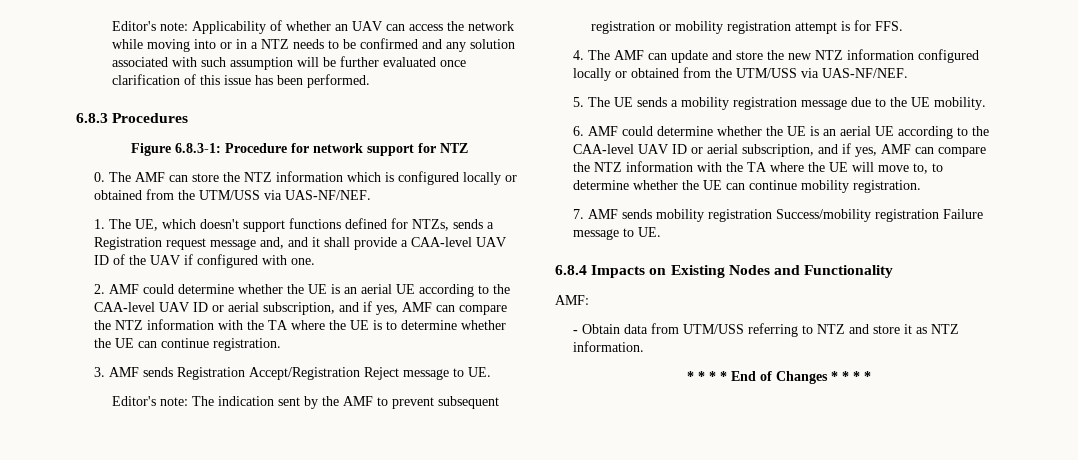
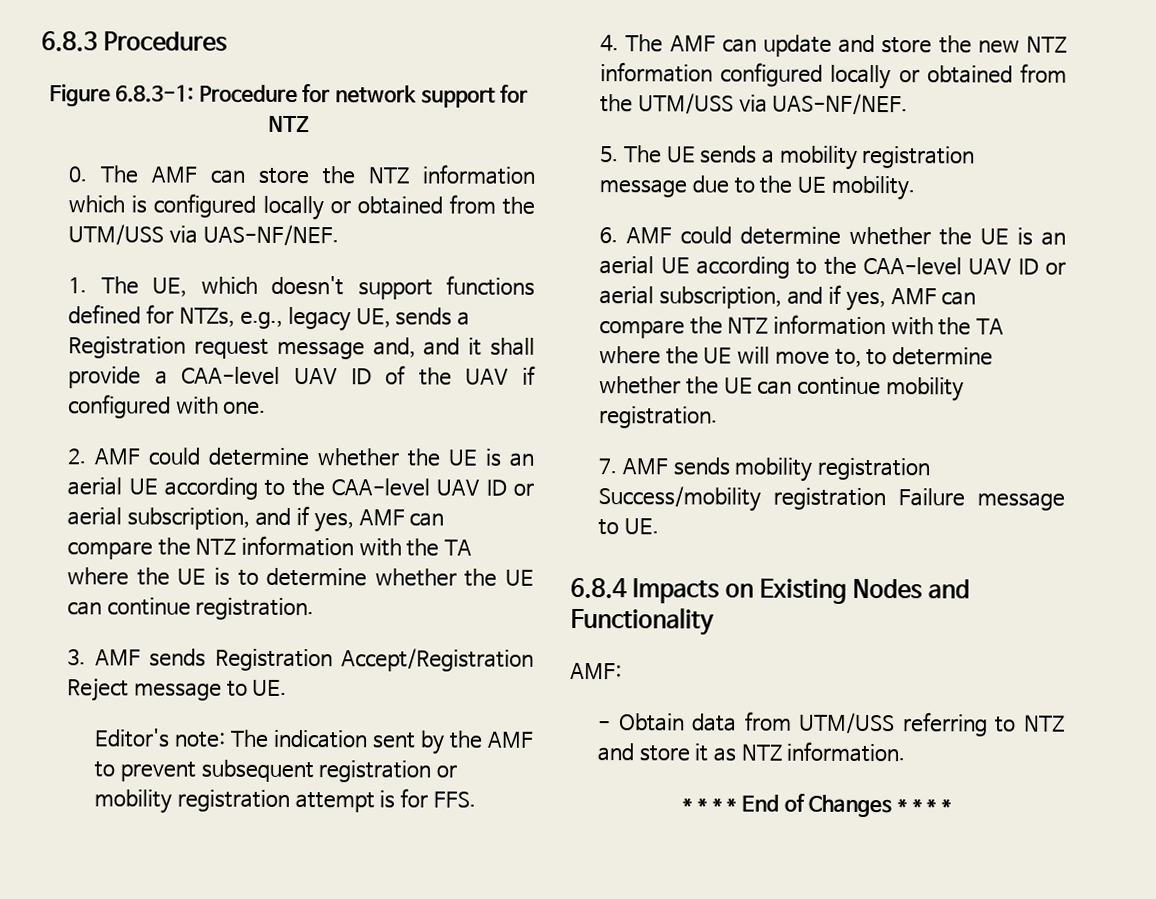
[112,20,515,34] [112,38,516,52] [112,56,467,70] [112,74,371,88] Editor's note: Applicability of whether an UAV can access the network while moving into or in a NTZ needs to be confirmed and any solution associated with such assumption will be further evaluated once clarification of this issue has been performed. // -> (41, 41) none
(450, 225) none -> [240,306,391,332] e.g., legacy UE,

